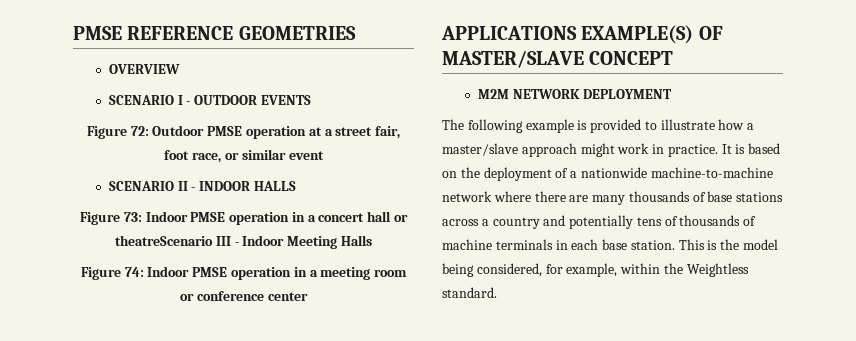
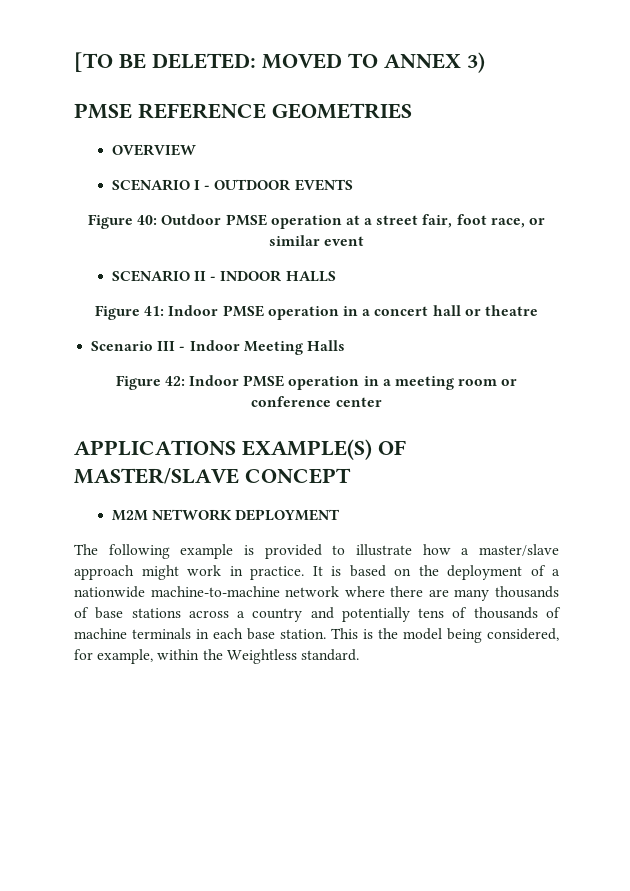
(73, 33) none -> [74,52,485,73] [TO BE DELETED: MOVED TO ANNEX 3) //
[130,126,149,136] 72: -> [137,215,158,225] 40:
[123,212,142,222] 73: -> [144,306,165,316] 41:
[115,235,214,246] theatreScenario -> [484,305,538,316] [91,341,154,351] theatre // Scenario
[124,267,144,277] 74: -> [164,376,185,386] 42:

